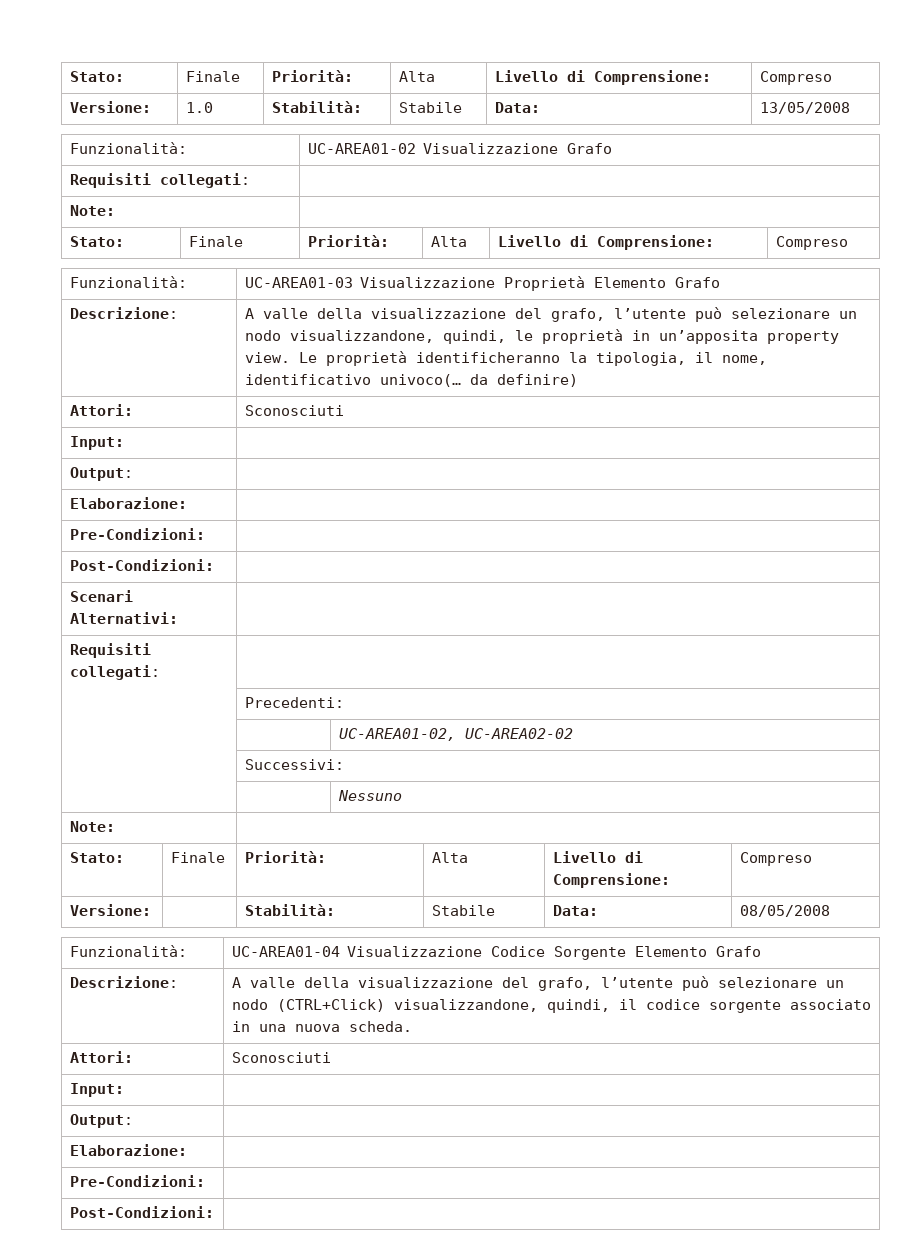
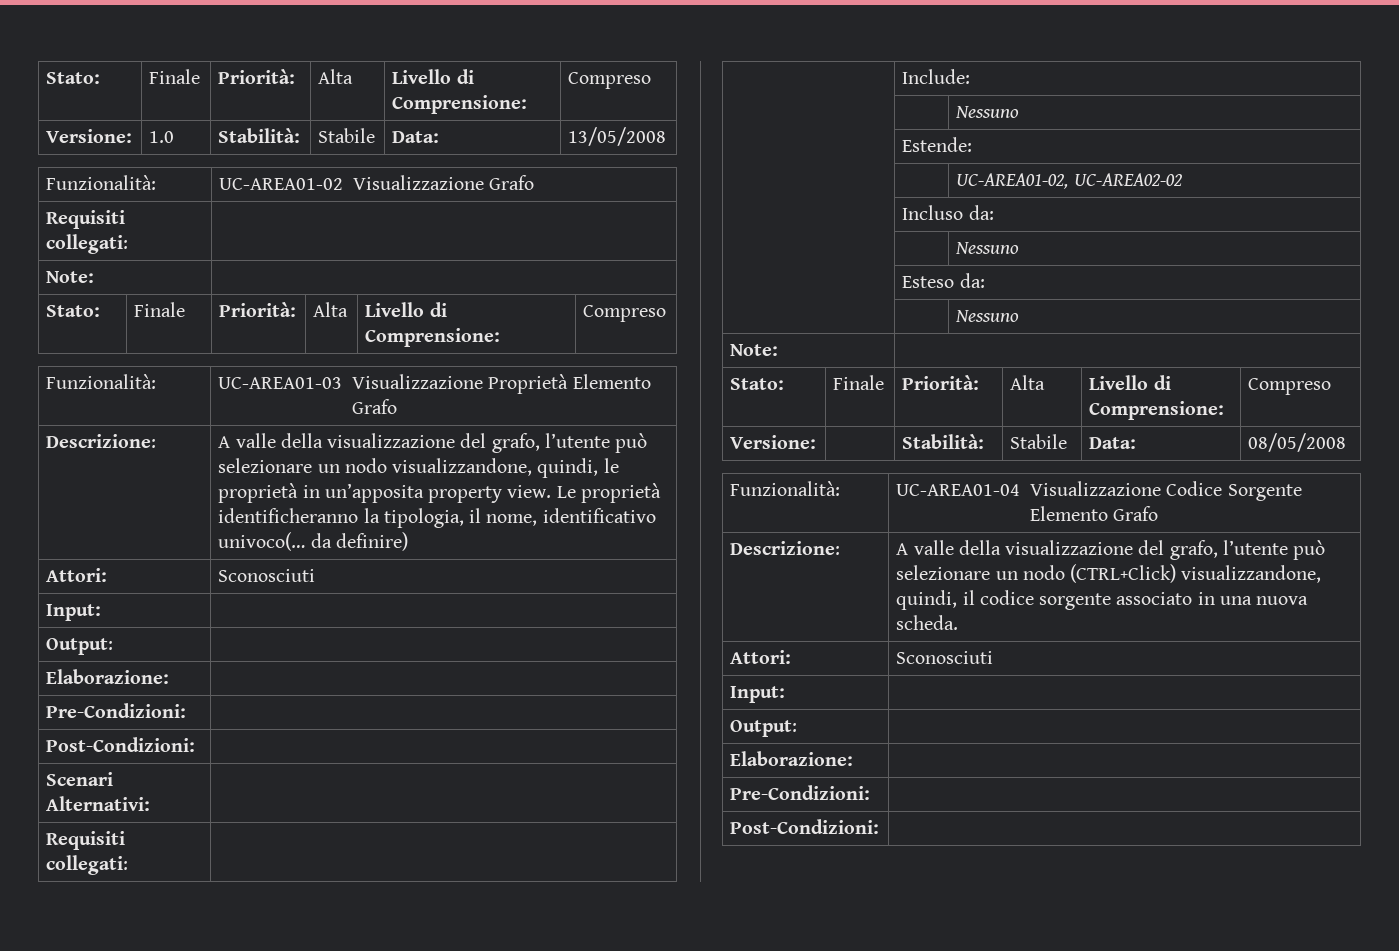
[244,697,344,708] Precedenti: -> [902,69,971,84] [955,106,1020,118] [902,137,973,152] Include: // | | Nessuno // | Estende:
[244,759,344,770] Successivi: -> [902,205,994,220] [955,242,1020,254] [902,273,985,288] Incluso da: // | | Nessuno // | Esteso da:

